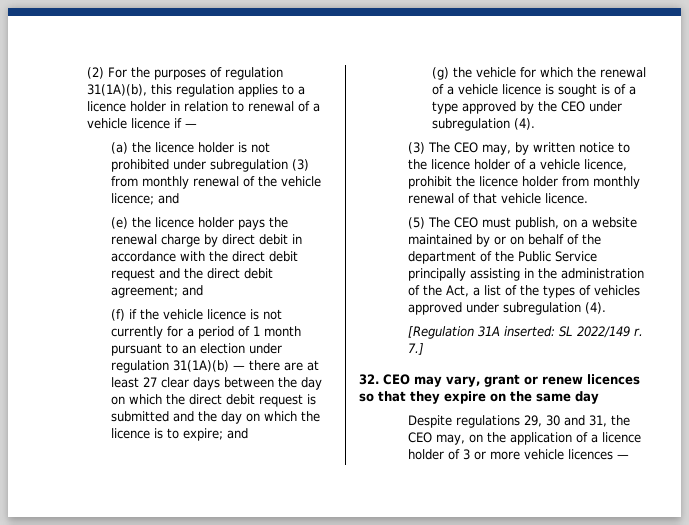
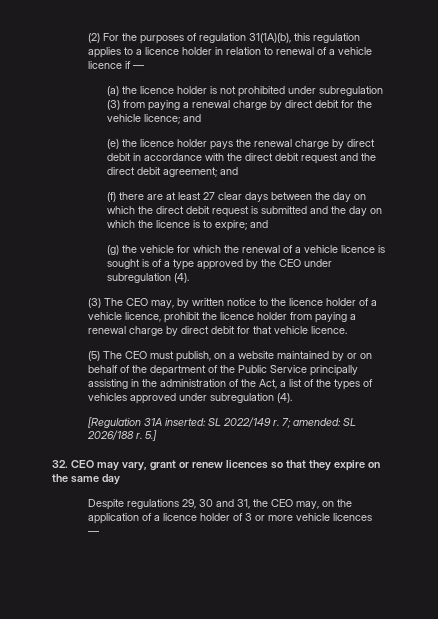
[141,176,255,189] monthly renewal of -> [147,100,354,111] paying a renewal charge by direct debit for
[128,309,282,320] [110,326,301,339] [110,343,282,356] [110,360,245,373] if the vehicle licence is not currently for a period of 1 month pursuant to an election under regulation 31(1A)(b) — -> (116, 197) none
[592,176,640,189] [407,193,470,204] monthly renewal of -> [315,312,357,323] [88,326,251,336] paying a renewal charge by direct debit for
[407,343,424,355] 7.] -> [282,418,357,428] [87,430,158,441] 7; amended: SL 2026/188 r. 5.]

